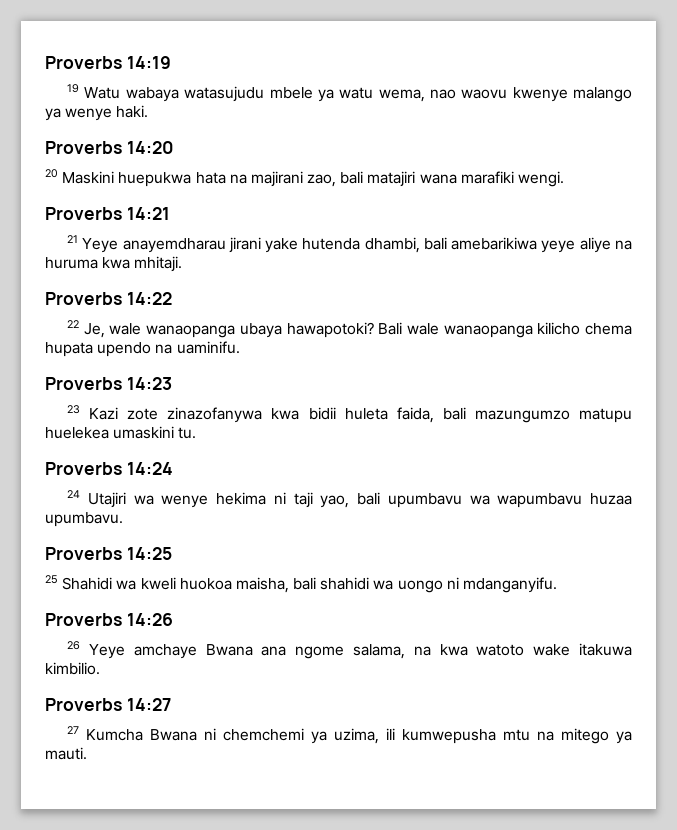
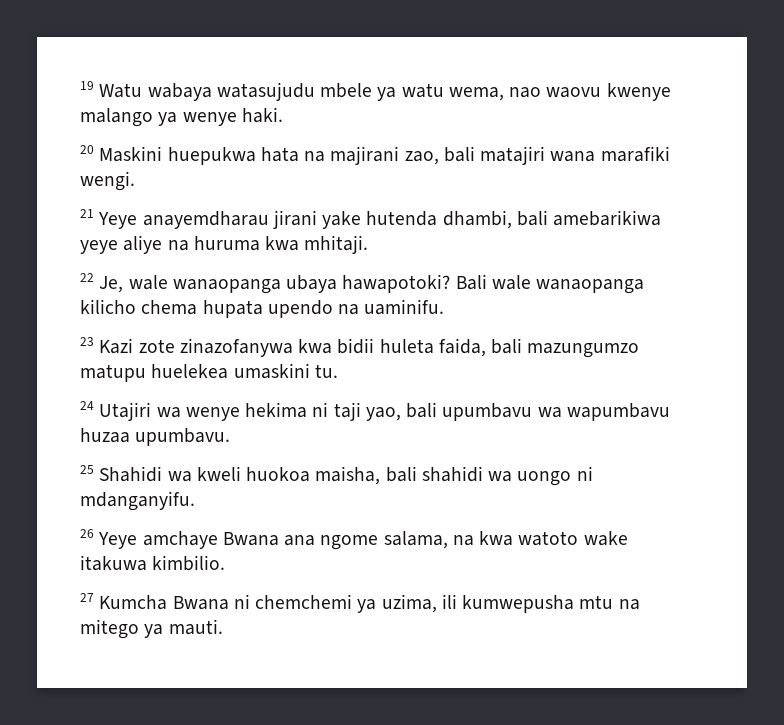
[45,56,171,69] Proverbs 14:19 // -> (80, 85) none
[45,141,174,154] // Proverbs 14:20 -> (283, 115) none
[45,207,170,220] // Proverbs 14:21 -> (135, 181) none
[45,292,172,305] // Proverbs 14:22 -> (369, 244) none
[45,377,172,390] // Proverbs 14:23 -> (445, 307) none
[45,462,173,475] // Proverbs 14:24 -> (338, 371) none
[45,547,172,560] // Proverbs 14:25 -> (231, 437) none
[45,613,173,626] // Proverbs 14:26 -> (195, 501) none
[45,698,171,711] // Proverbs 14:27 -> (226, 563) none

